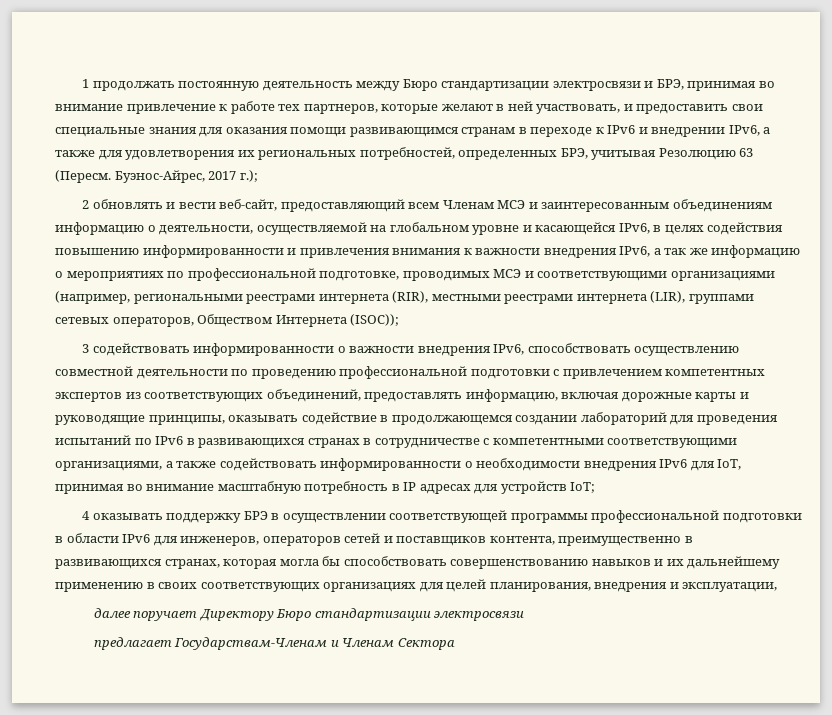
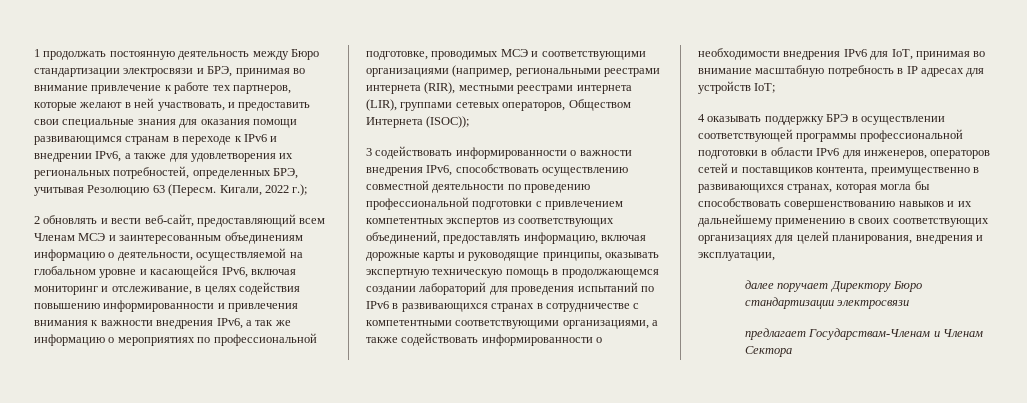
[114,170,237,183] Буэнос-Айрес, 2017 -> [219,185,289,196] Кигали, 2022
(650, 228) none -> [250,269,296,275] [34,286,192,295] включая мониторинг и отслеживание,
[301,412,377,425] содействие -> [366,269,549,278] экспертную техническую помощь

